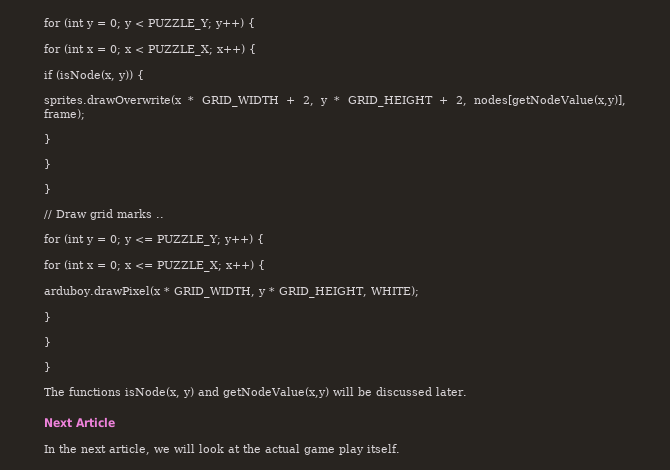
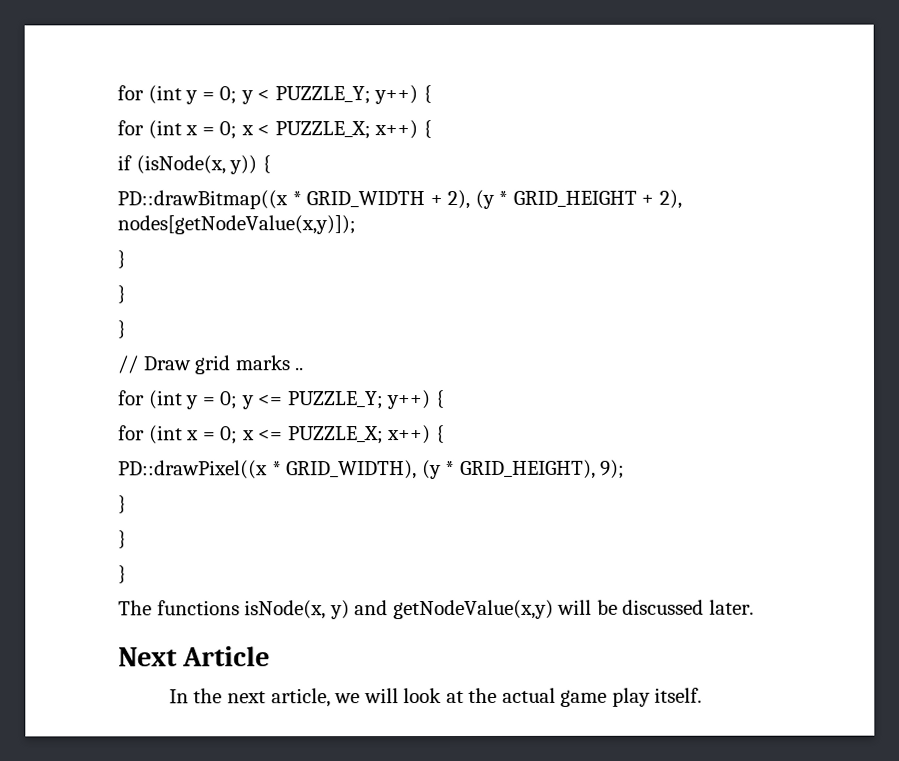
[44,95,182,106] sprites.drawOverwrite(x -> [117,190,288,210] PD::drawBitmap((x
[302,96,328,106] 2, y -> [447,189,495,210] 2), (y
[455,95,626,106] [44,109,85,120] 2, nodes[getNodeValue(x,y)], frame); -> [658,189,682,209] [117,215,356,235] 2), nodes[getNodeValue(x,y)]);
[44,286,419,298] arduboy.drawPixel(x * GRID_WIDTH, y * GRID_HEIGHT, WHITE); -> [118,459,626,480] PD::drawPixel((x * GRID_WIDTH), (y * GRID_HEIGHT), 9);

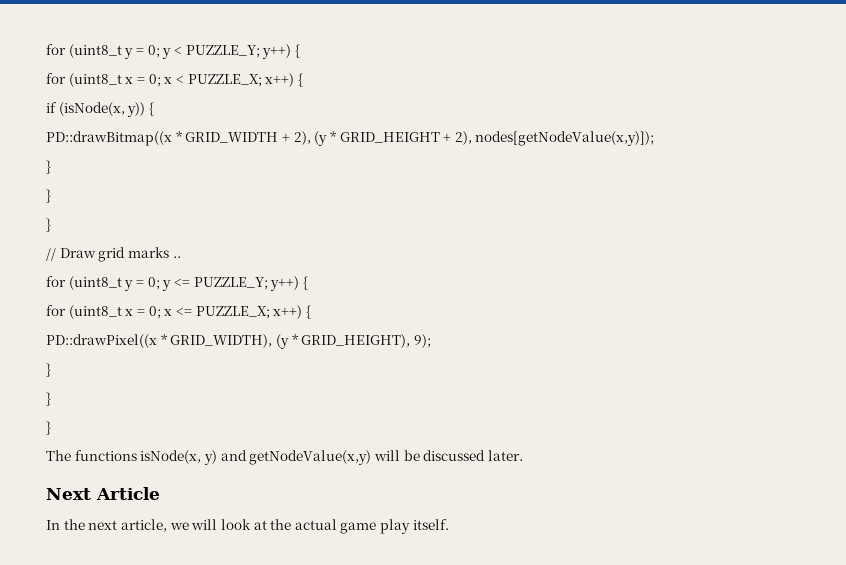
[117,85,182,105] for (int -> [46,44,122,58] for (uint8_t
[147,120,182,140] (int -> [68,73,122,87] (uint8_t
[148,390,183,410] (int -> [68,276,122,290] (uint8_t
[148,425,183,445] (int -> [68,305,122,319] (uint8_t

